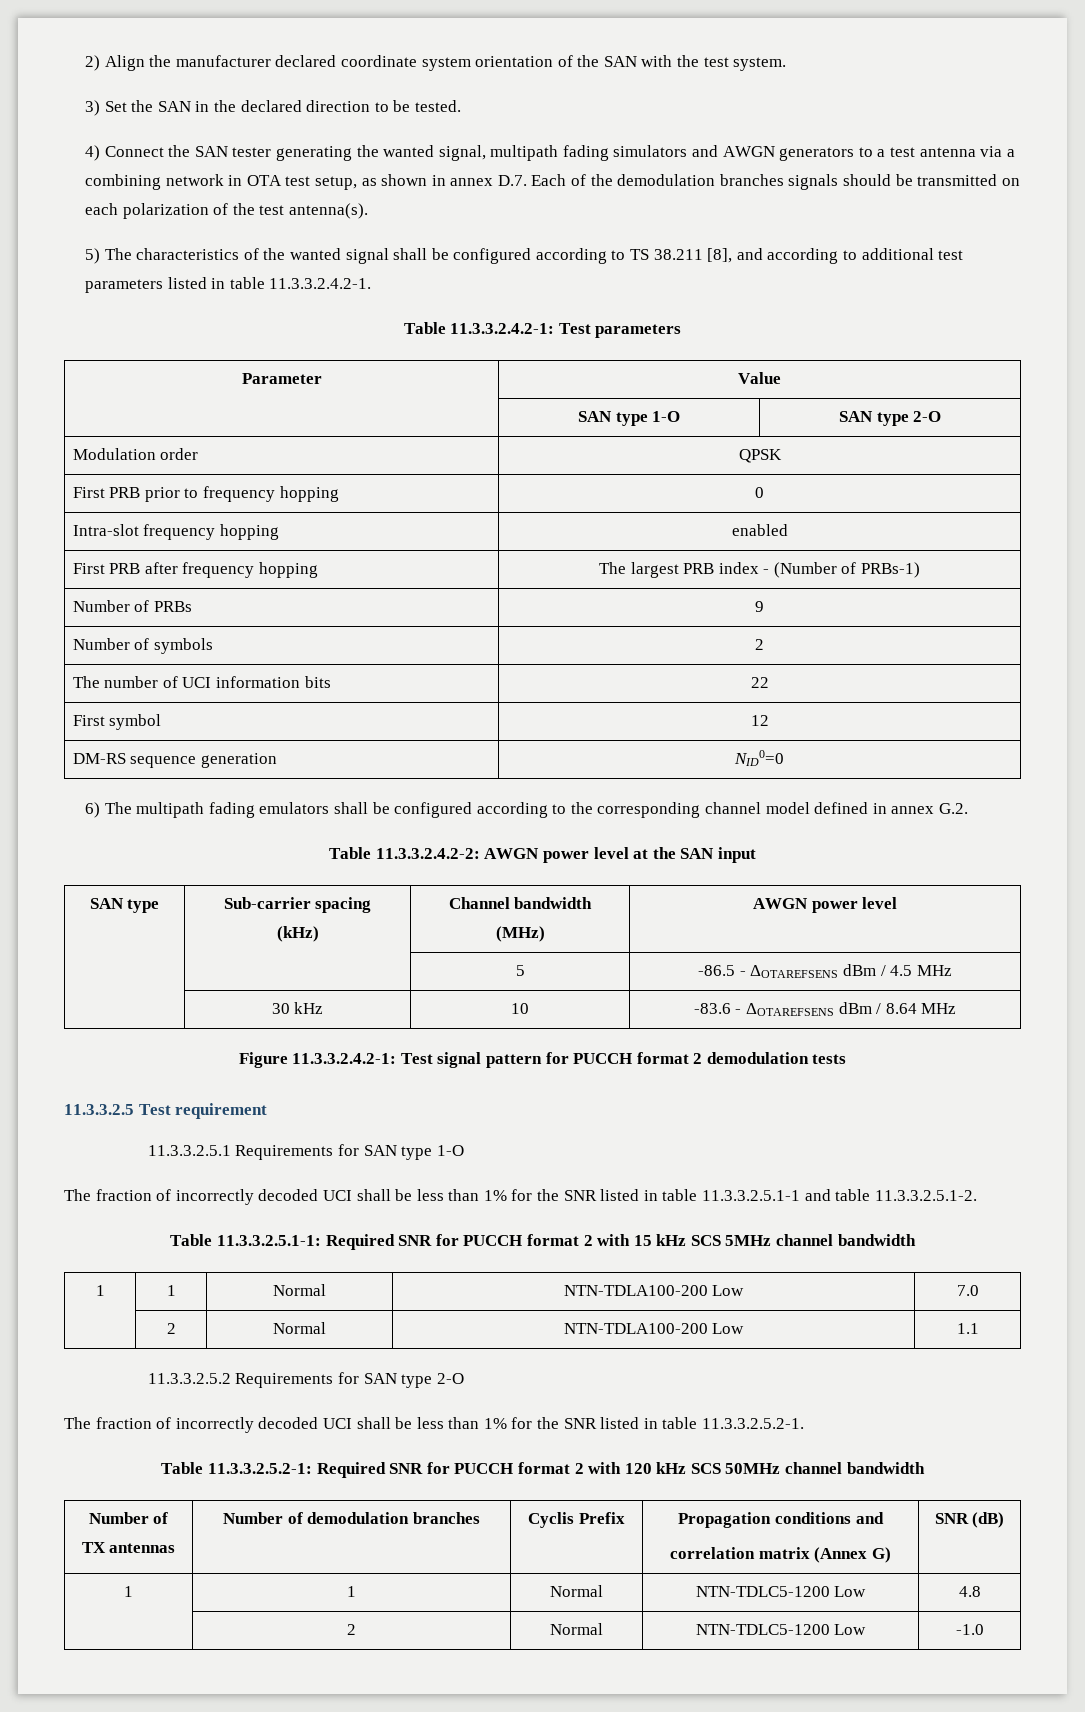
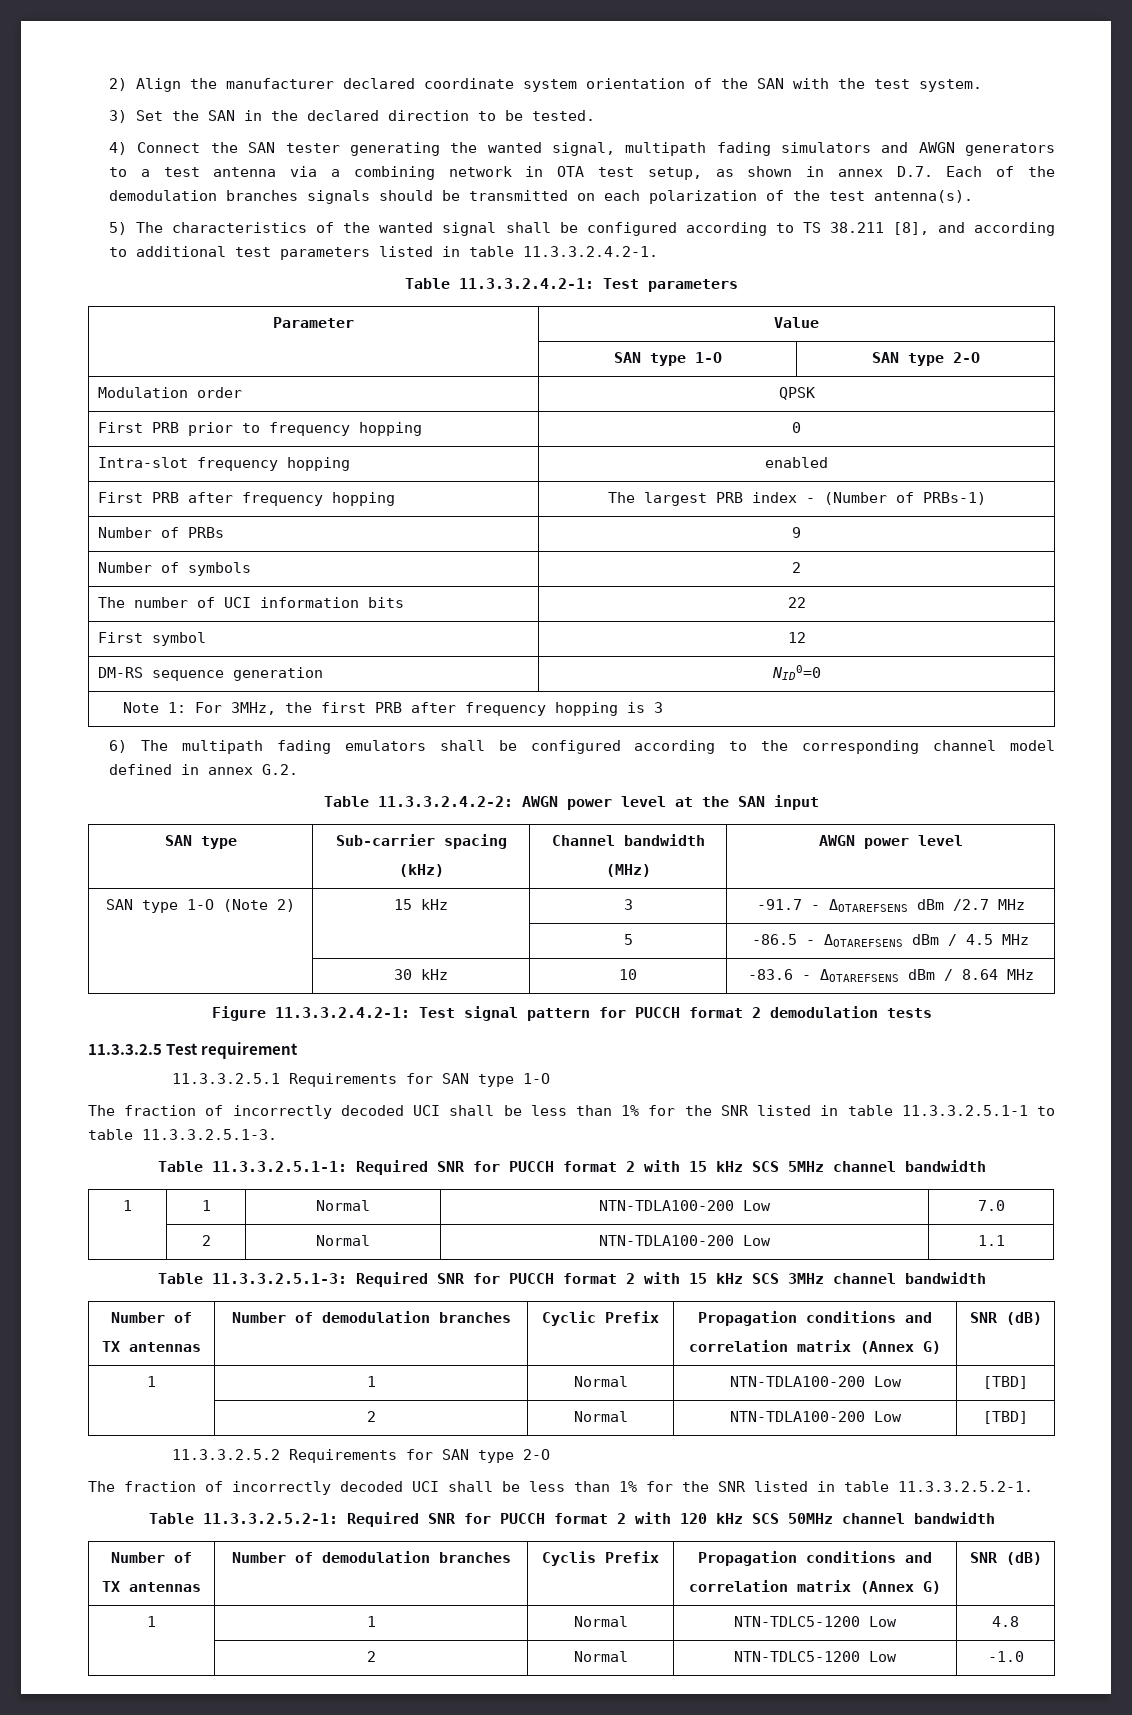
(784, 758) none -> [123,702,664,716] // Note 1: For 3MHz, the first PRB after frequency hopping is 3
(898, 903) none -> [106,899,295,913] [393,899,448,910] [623,899,633,910] [756,899,1025,912] // SAN type 1-O (Note 2) | 15 kHz | 3 | -91.7 - ΔOTAREFSENS dBm /2.7 MHz
[804,1189,977,1201] and table 11.3.3.2.5.1-2. -> [1036,1106,1055,1116] [88,1129,277,1140] to table 11.3.3.2.5.1-3.
(979, 1328) none -> [157,1272,986,1287] [111,1312,192,1323] [102,1341,201,1352] [231,1311,511,1323] [542,1311,659,1326] [698,1311,932,1326] [689,1340,941,1354] [969,1312,1042,1325] [147,1376,156,1387] [366,1376,376,1387] [573,1376,628,1387] [729,1376,902,1387] [983,1376,1028,1389] [366,1411,376,1422] [573,1411,628,1422] [729,1411,902,1422] [983,1411,1028,1424] // Table 11.3.3.2.5.1-3: Required SNR for PUCCH format 2 with 15 kHz SCS 3MHz channel bandwidth // Number of // TX antennas | Number of demodulation branches | Cyclic Prefix | Propagation conditions and // correlation matrix (Annex G) | SNR (dB) // 1 | 1 | Normal | NTN-TDLA100-200 Low | [TBD] // | 2 | Normal | NTN-TDLA100-200 Low | [TBD]

